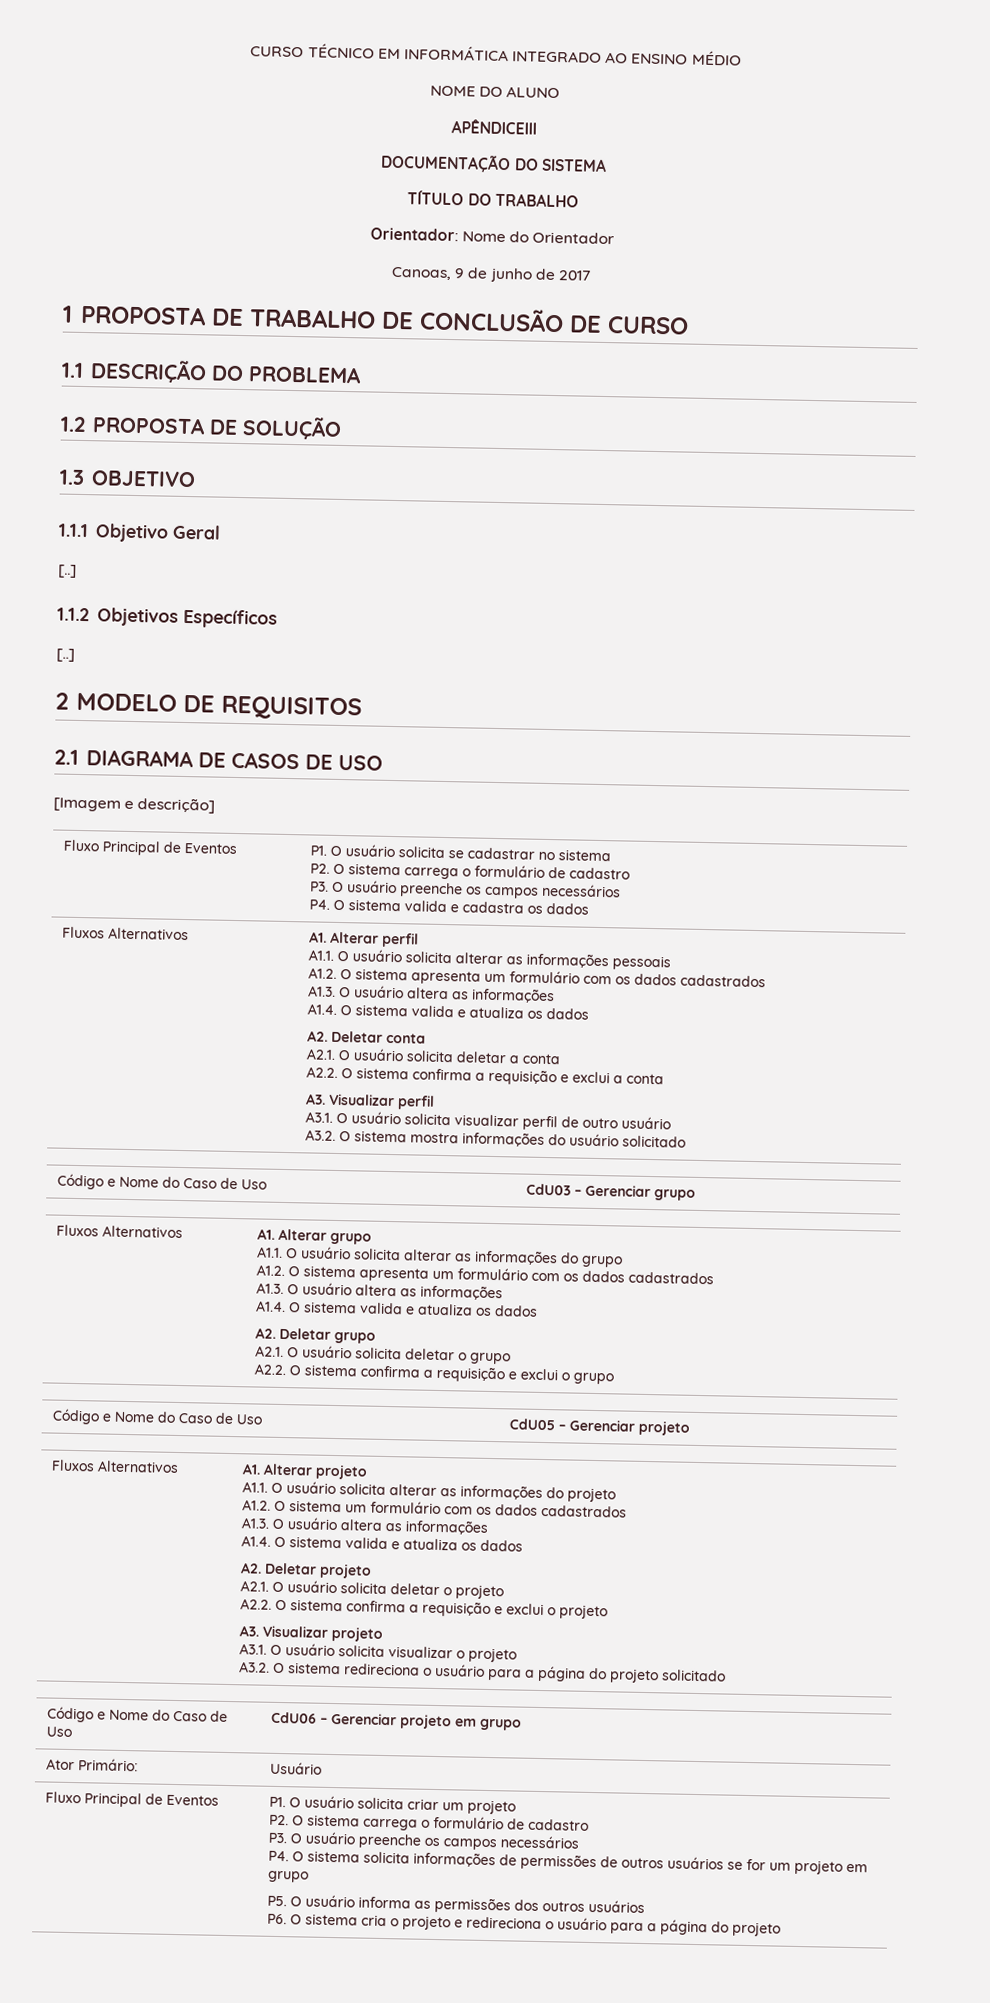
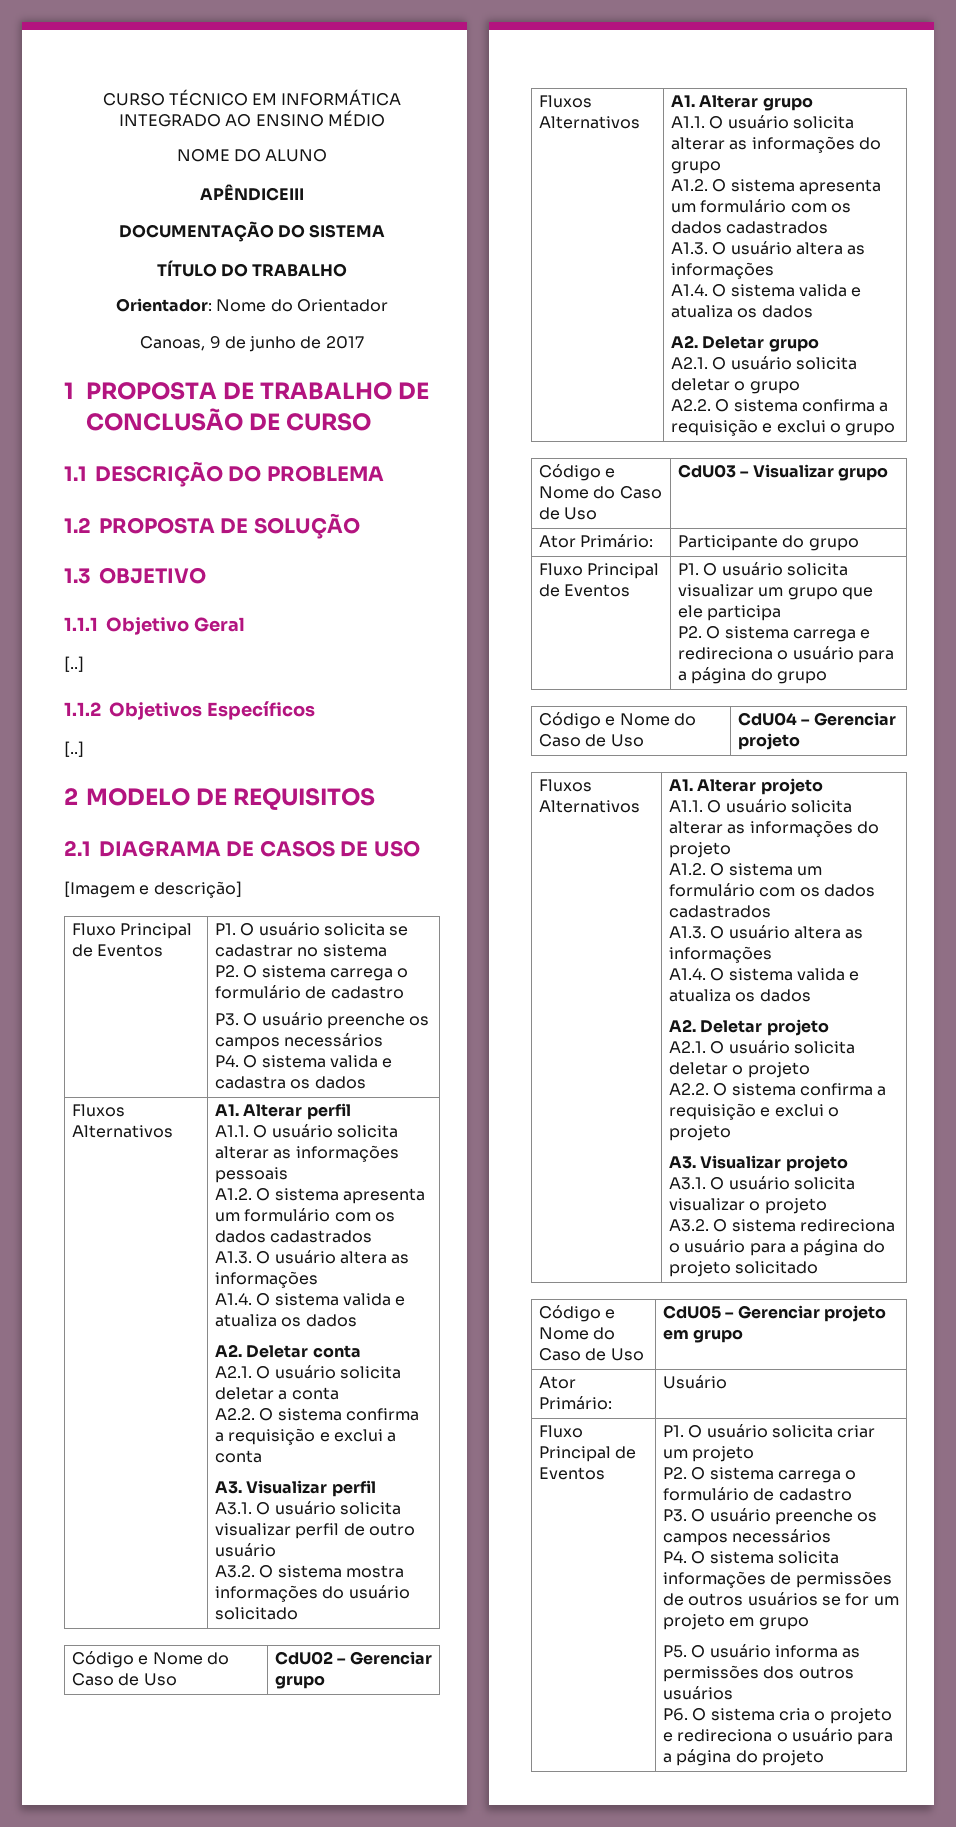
[526,1183,572,1196] CdU03 -> [274,1651,333,1665] CdU02
[509,1418,556,1431] CdU05 -> [677,464,888,481] [538,534,654,548] [677,535,859,551] [538,563,660,579] [538,584,631,597] [677,562,848,576] [677,584,873,600] [677,605,782,621] [677,626,871,642] [677,646,894,663] [677,667,827,684] [538,712,696,729] [538,734,644,747] [737,712,797,726] CdU03 – Visualizar grupo // Ator Primário: | Participante do grupo // Fluxo Principal de Eventos | P1. O usuário solicita visualizar um grupo que ele participa // P2. O sistema carrega e redireciona o usuário para a página do grupo // Código e Nome do Caso de Uso | CdU04
[271,1711,318,1724] CdU06 -> [662,1305,721,1319] CdU05

